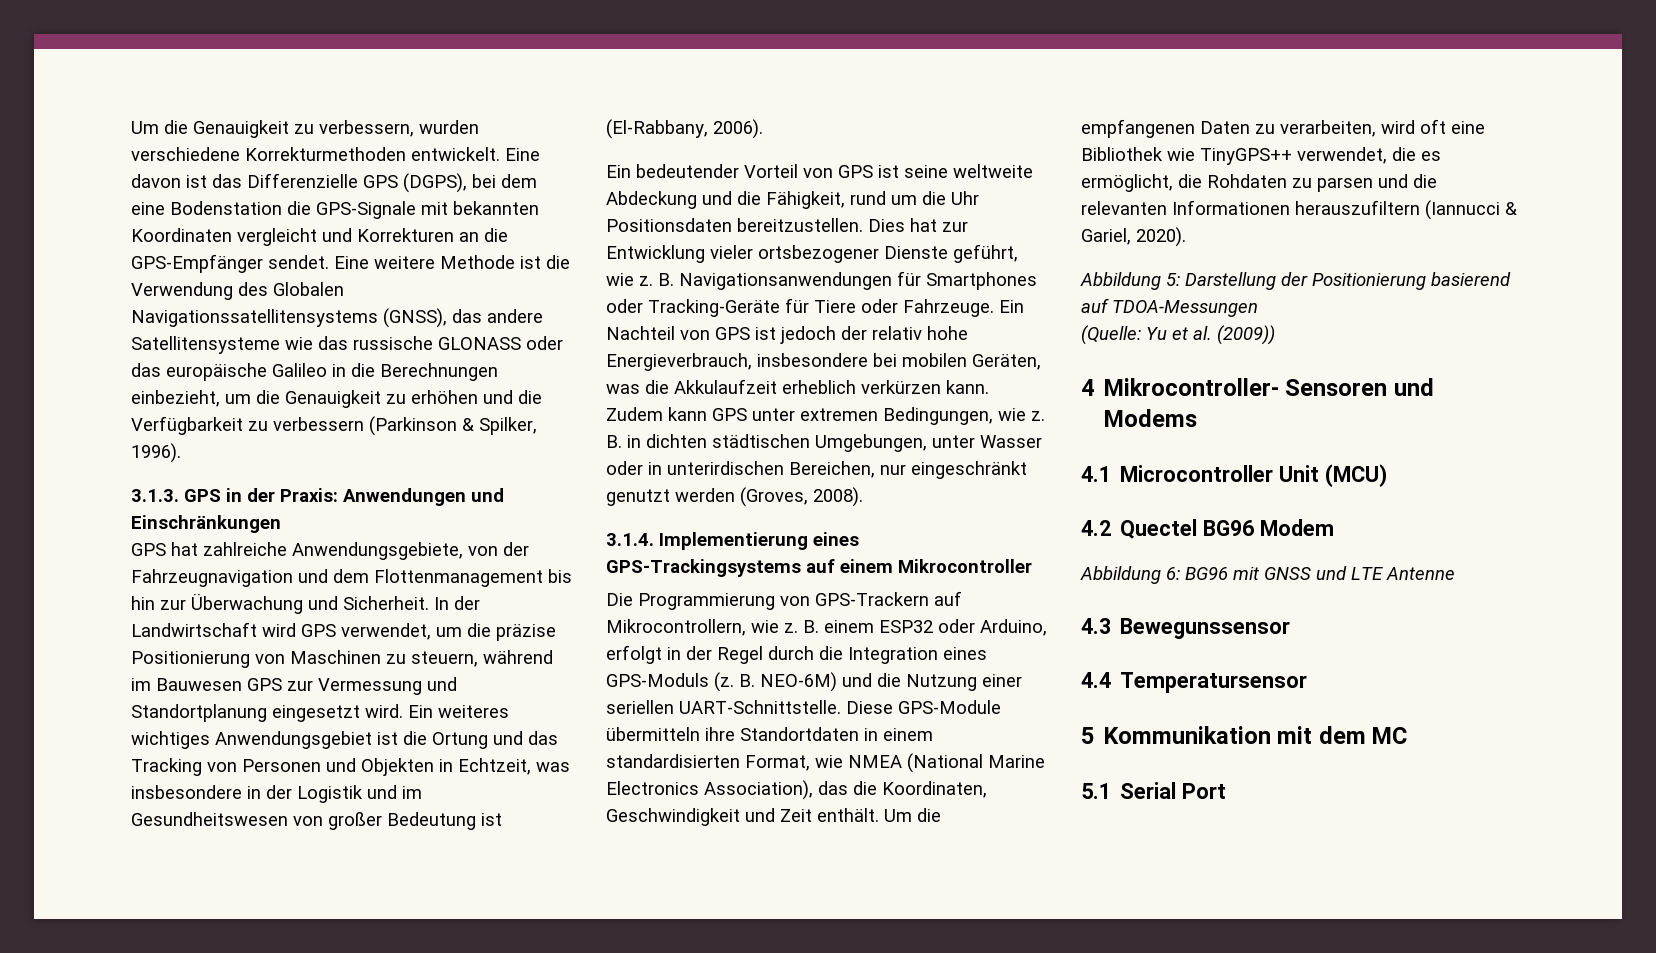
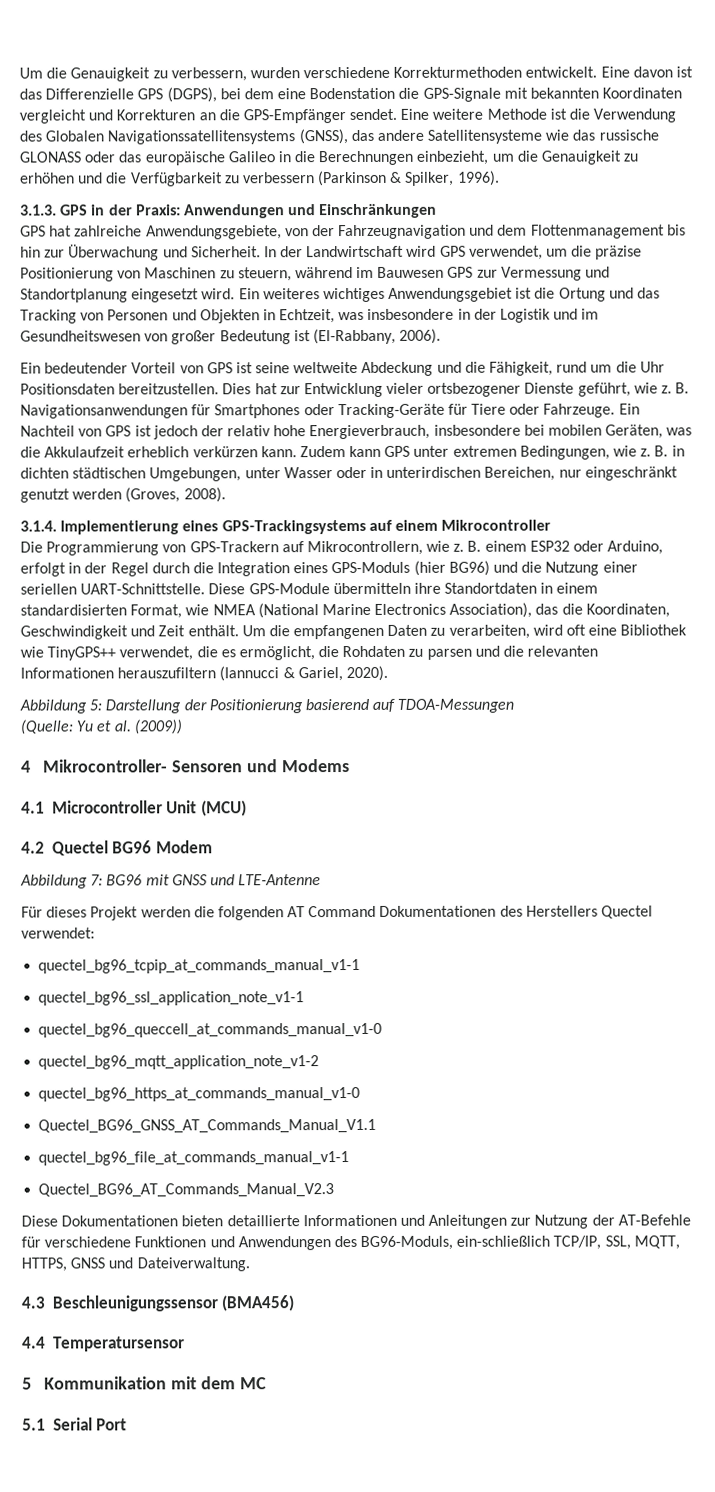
[714,672,837,692] (z. B. NEO-6M) -> [413,560,490,576] (hier BG96)
[1166,567,1180,580] 6: -> [90,874,104,886] 7:
[1351,567,1455,580] LTE Antenne -> [238,874,322,886] [21,905,654,921] [21,927,95,939] [38,958,361,974] [38,991,305,1006] [38,1022,383,1038] [38,1055,320,1070] [38,1086,361,1102] [38,1118,377,1134] [38,1151,350,1166] [38,1183,335,1198] [21,1214,691,1229] [21,1235,680,1251] [21,1257,250,1272] LTE-Antenne // Für dieses Projekt werden die folgenden AT Command Dokumentationen des Herstellers Quectel verwendet: // quectel_bg96_tcpip_at_commands_manual_v1-1 // quectel_bg96_ssl_application_note_v1-1 // quectel_bg96_queccell_at_commands_manual_v1-0 // quectel_bg96_mqtt_application_note_v1-2 // quectel_bg96_https_at_commands_manual_v1-0 // Quectel_BG96_GNSS_AT_Commands_Manual_V1.1 // quectel_bg96_file_at_commands_manual_v1-1 // Quectel_BG96_AT_Commands_Manual_V2.3 // Diese Dokumentationen bieten detaillierte Informationen und Anleitungen zur Nutzung der AT-Befehle für verschiedene Funktionen und Anwendungen des BG96-Moduls, ein-schließlich TCP/IP, SSL, MQTT, HTTPS, GNSS und Dateiverwaltung.
[1120,618,1291,639] Bewegunssensor -> [51,1295,295,1312] Beschleunigungssensor (BMA456)

